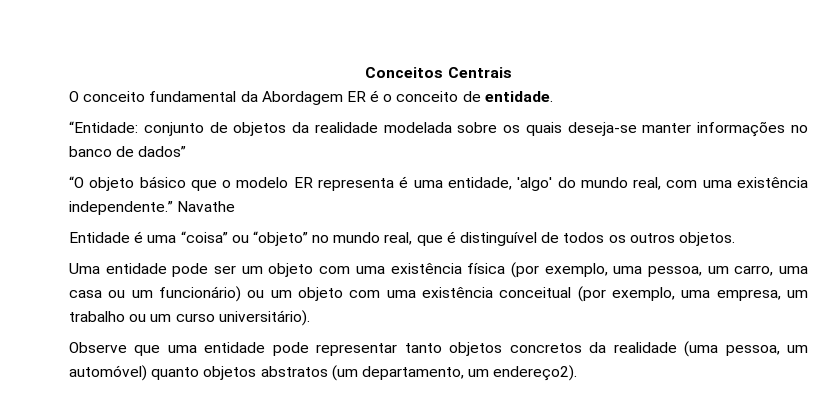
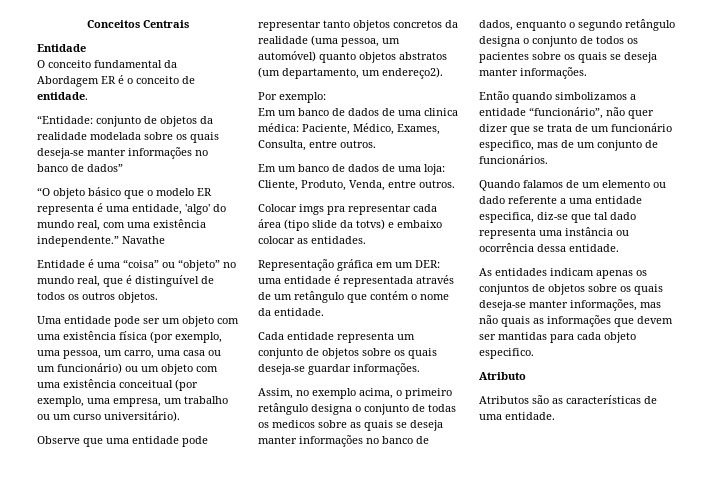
(512, 72) none -> [37,44,86,52] // Entidade
(578, 373) none -> [258,92,326,103] [258,108,458,116] [258,123,440,135] [258,140,376,151] [258,164,445,175] [258,180,455,191] [258,204,437,215] [258,219,442,231] [258,236,366,244] [258,259,440,271] [258,275,454,287] [258,291,449,303] [258,308,324,316] [258,332,415,343] [258,348,437,359] [258,363,420,375] [258,388,452,399] [258,403,456,415] [258,420,443,431] [258,435,429,447] [479,19,675,31] [479,36,638,47] [479,52,657,63] [479,67,587,79] [479,91,636,103] [479,107,654,119] [479,123,672,135] [479,140,658,151] [479,155,548,164] [479,180,666,191] [479,196,642,204] [479,212,636,223] [479,227,629,239] [479,243,619,252] [479,268,647,279] [479,284,663,295] [479,299,661,311] [479,315,673,327] [479,332,636,343] [479,348,534,359] [479,372,526,380] [479,395,657,404] [479,412,555,420] // Por exemplo: // Em um banco de dados de uma clinica médica: Paciente, Médico, Exames, Consulta, entre outros. // Em um banco de dados de uma loja: Cliente, Produto, Venda, entre outros. // Colocar imgs pra representar cada área (tipo slide da totvs) e embaixo colocar as entidades. // Representação gráfica em um DER: uma entidade é representada através de um retângulo que contém o nome da entidade. // Cada entidade representa um conjunto de objetos sobre os quais deseja-se guardar informações. // Assim, no exemplo acima, o primeiro retângulo designa o conjunto de todas os medicos sobre as quais se deseja manter informações no banco de dados, enquanto o segundo retângulo designa o conjunto de todos os pacientes sobre os quais se deseja manter informações. // Então quando simbolizamos a entidade “funcionário”, não quer dizer que se trata de um funcionário especifico, mas de um conjunto de funcionários. // Quando falamos de um elemento ou dado referente a uma entidade especifica, diz-se que tal dado representa uma instância ou ocorrência dessa entidade. // As entidades indicam apenas os conjuntos de objetos sobre os quais deseja-se manter informações, mas não quais as informações que devem ser mantidas para cada objeto especifico. // Atributo // Atributos são as características de uma entidade.

